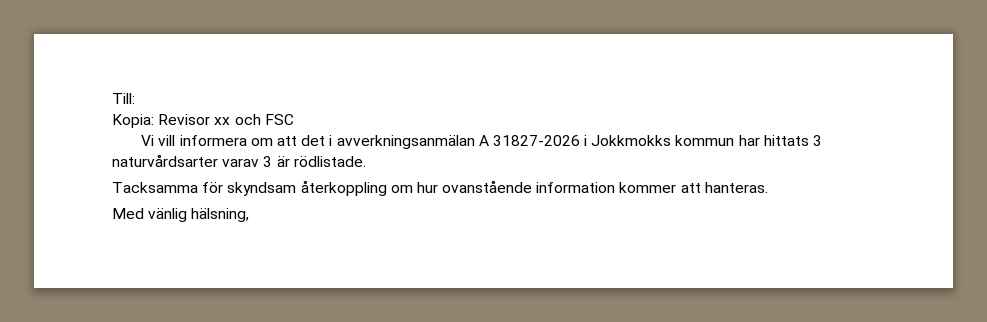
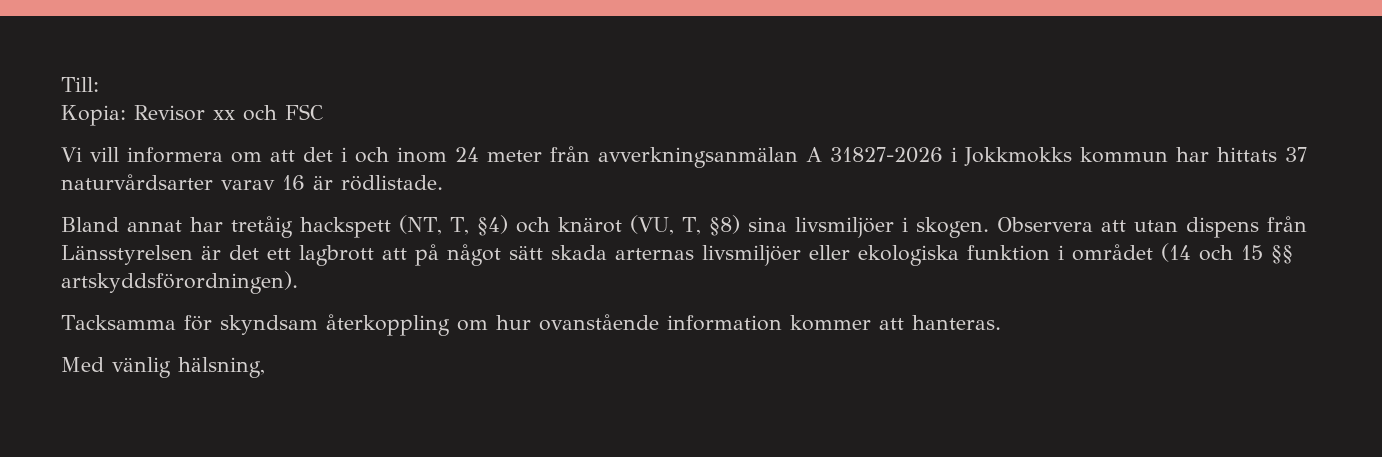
(333, 140) none -> [354,146,590,163] och inom 24 meter från
[812,135,822,146] 3 -> [1284,147,1307,162] 37
[263,156,273,167] 3 -> [282,175,305,190] 16
(366, 161) none -> [61,215,1307,238] [61,243,1293,266] [61,271,298,294] // Bland annat har tretåig hackspett (NT, T, §4) och knärot (VU, T, §8) sina livsmiljöer i skogen. Observera att utan dispens från Länsstyrelsen är det ett lagbrott att på något sätt skada arternas livsmiljöer eller ekologiska funktion i området (14 och 15 §§ artskyddsförordningen).

